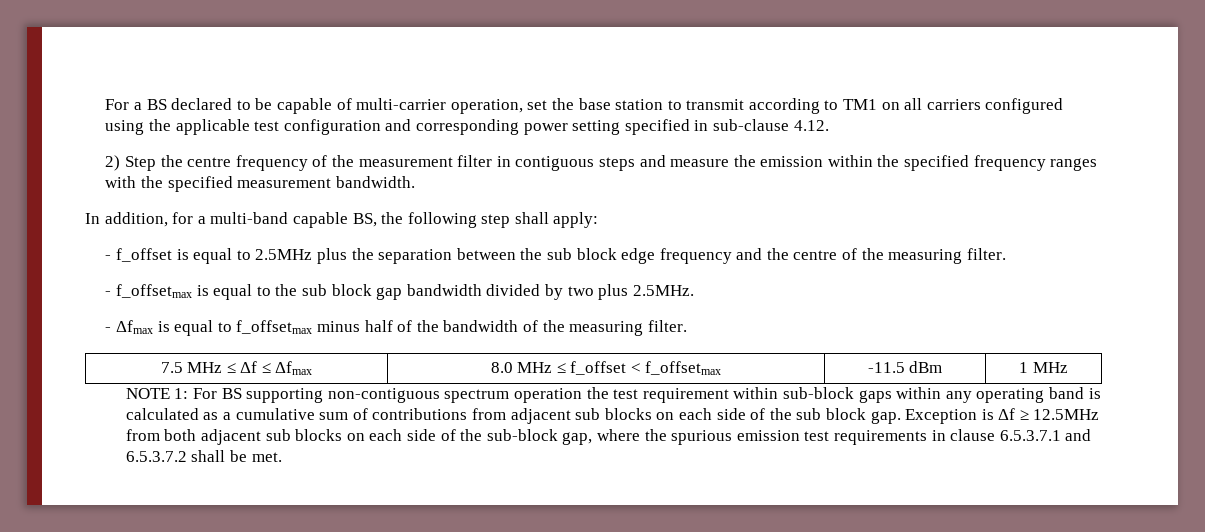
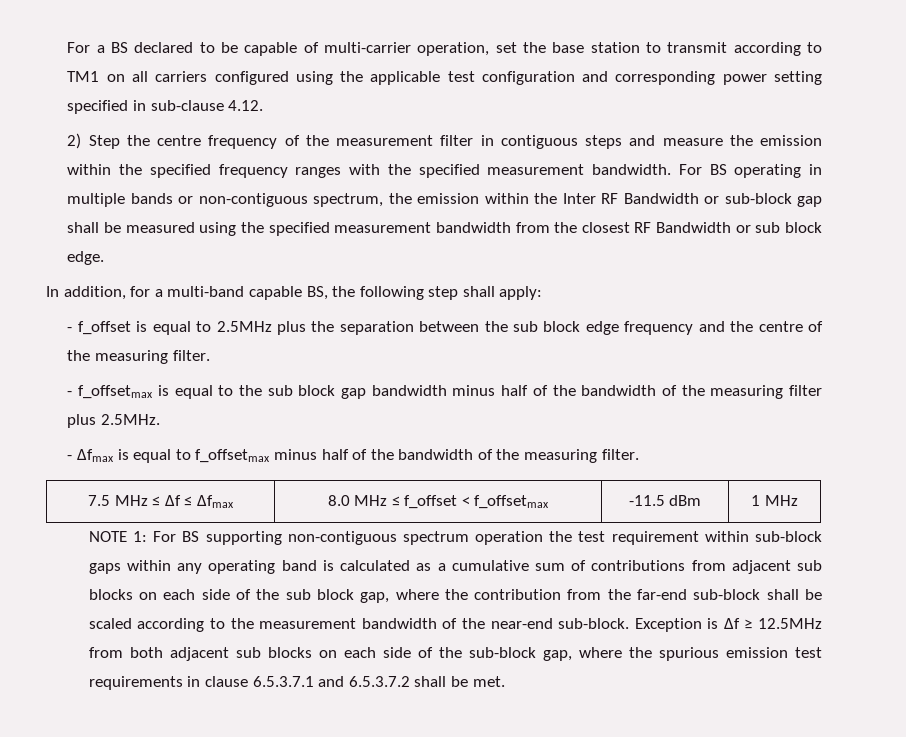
(415, 182) none -> [678,164,822,178] [67,193,823,207] [67,222,823,236] [67,251,105,265] For BS operating in multiple bands or non-contiguous spectrum, the emission within the Inter RF Bandwidth or sub-block gap shall be measured using the specified measurement bandwidth from the closest RF Bandwidth or sub block edge.
[486,284,594,300] divided by two -> [452,385,822,399] minus half of the bandwidth of the measuring filter
[870,411,901,424] gap. -> [360,589,822,603] [88,618,630,632] gap, where the contribution from the far-end sub-block shall be scaled according to the measurement bandwidth of the near-end sub-block.

